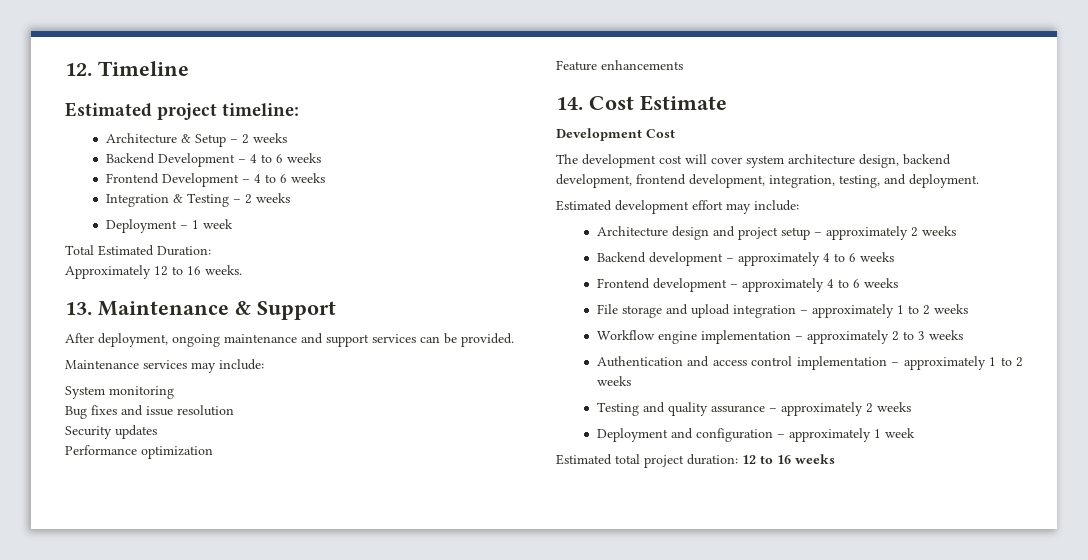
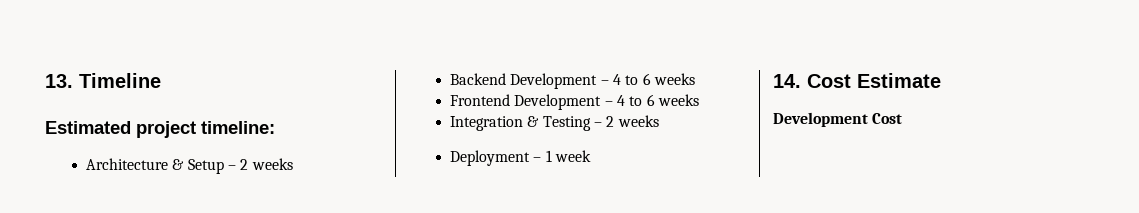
[65,63,92,76] 12. -> [45,74,73,88] 13.
[65,245,211,256] [65,265,242,279] [65,301,336,320] [65,333,514,347] [65,359,264,373] [65,386,174,399] [65,405,234,419] [65,425,157,439] [65,445,213,459] [556,60,683,71] // Total Estimated Duration: // Approximately 12 to 16 weeks. // 13. Maintenance & Support // After deployment, ongoing maintenance and support services can be provided. // Maintenance services may include: // System monitoring // Bug fixes and issue resolution // Security updates // Performance optimization // Feature enhancements -> (592, 156) none
[556,154,951,168] [556,174,979,188] [556,200,799,214] [596,226,956,240] [596,252,894,266] [596,278,898,292] [596,304,968,318] [596,330,963,344] [596,356,1023,370] [596,376,631,386] [596,402,911,416] [596,428,915,442] [556,454,835,468] // The development cost will cover system architecture design, backend development, frontend development, integration, testing, and deployment. // Estimated development effort may include: // Architecture design and project setup – approximately 2 weeks // Backend development – approximately 4 to 6 weeks // Frontend development – approximately 4 to 6 weeks // File storage and upload integration – approximately 1 to 2 weeks // Workflow engine implementation – approximately 2 to 3 weeks // Authentication and access control implementation – approximately 1 to 2 weeks // Testing and quality assurance – approximately 2 weeks // Deployment and configuration – approximately 1 week // Estimated total project duration: 12 to 16 weeks -> (903, 118) none

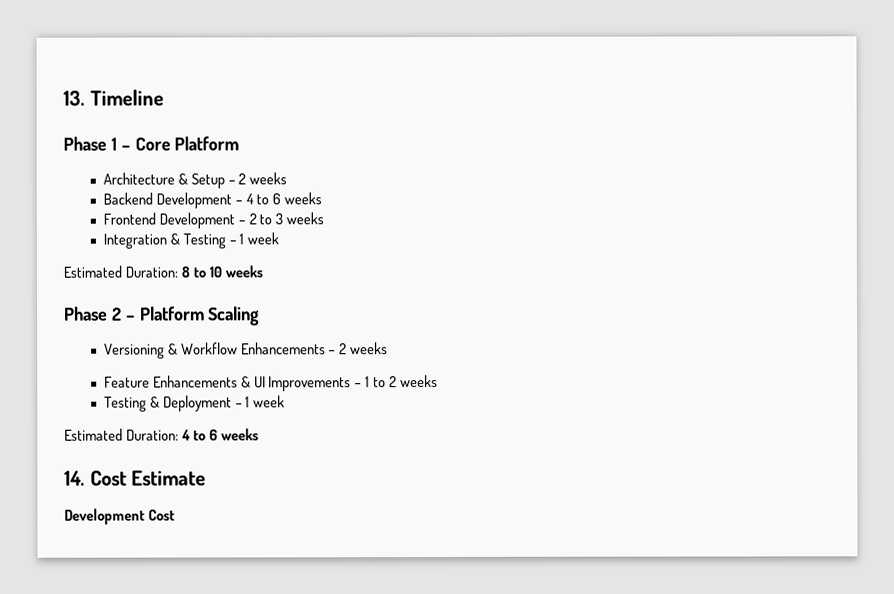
[45,121,275,138] Estimated project timeline: -> [63,136,240,151] Phase 1 – Core Platform
[617,94,655,106] 4 to 6 -> [248,213,284,225] 2 to 3
[606,115,659,127] [450,150,592,166] 2 weeks // Deployment – 1 week -> [239,232,280,245] [63,265,263,278] [64,306,261,326] [103,342,389,359] [103,375,439,392] [103,395,286,412] [64,428,259,441] 1 week // Estimated Duration: 8 to 10 weeks // Phase 2 – Platform Scaling // Versioning & Workflow Enhancements – 2 weeks // Feature Enhancements & UI Improvements – 1 to 2 weeks // Testing & Deployment – 1 week // Estimated Duration: 4 to 6 weeks

